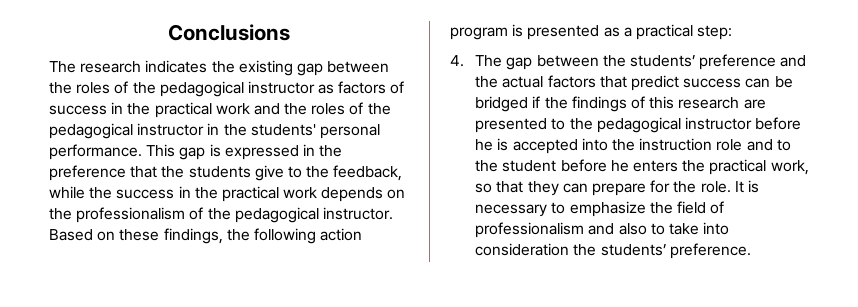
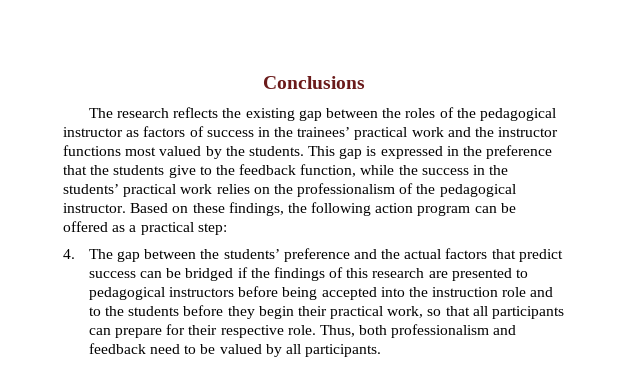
[145,60,208,73] indicates -> [173,107,219,118] reflects
(151, 109) none -> [297,127,351,137] trainees’
[311,102,391,115] [49,123,380,139] [49,144,142,160] roles of the pedagogical instructor in the students' personal performance. -> [498,127,559,137] [63,145,304,159] instructor functions most valued by the students.
[333,165,403,181] feedback, -> [239,164,357,177] feedback function,
[221,186,384,202] practical work depends -> [63,184,250,197] students’ practical work relies
[512,24,600,40] is presented -> [474,203,516,213] [63,221,108,232] can be offered
[569,117,802,133] [475,138,509,151] the pedagogical instructor before he is -> [88,286,318,300] pedagogical instructors before being
[502,159,706,172] student before he enters the -> [128,305,327,319] students before they begin their
[527,181,559,196] they -> [472,306,564,319] all participants
[673,180,759,193] [475,201,725,217] [475,222,730,238] [475,243,751,259] the role. It is necessary to emphasize the field of professionalism and also to take into consideration the students’ preference. -> [188,324,517,338] [88,343,382,357] their respective role. Thus, both professionalism and feedback need to be valued by all participants.

